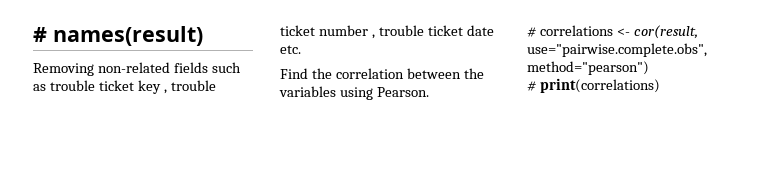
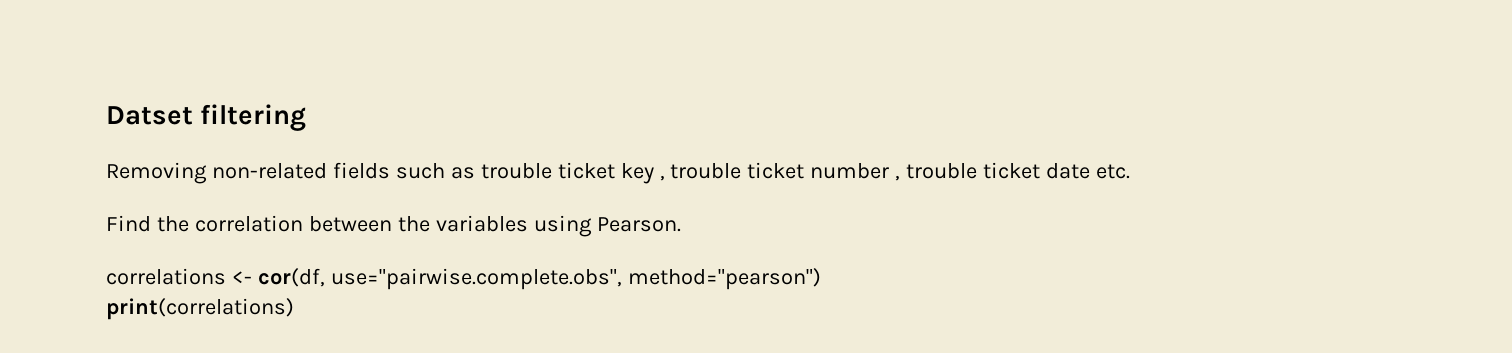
[33,26,203,46] # names(result) -> [106,104,307,131] Datset filtering
[527,27,536,37] # -> (681, 224) none
[633,25,698,39] cor(result, -> [257,268,325,287] cor(df,
[527,81,536,91] # -> (821, 279) none

